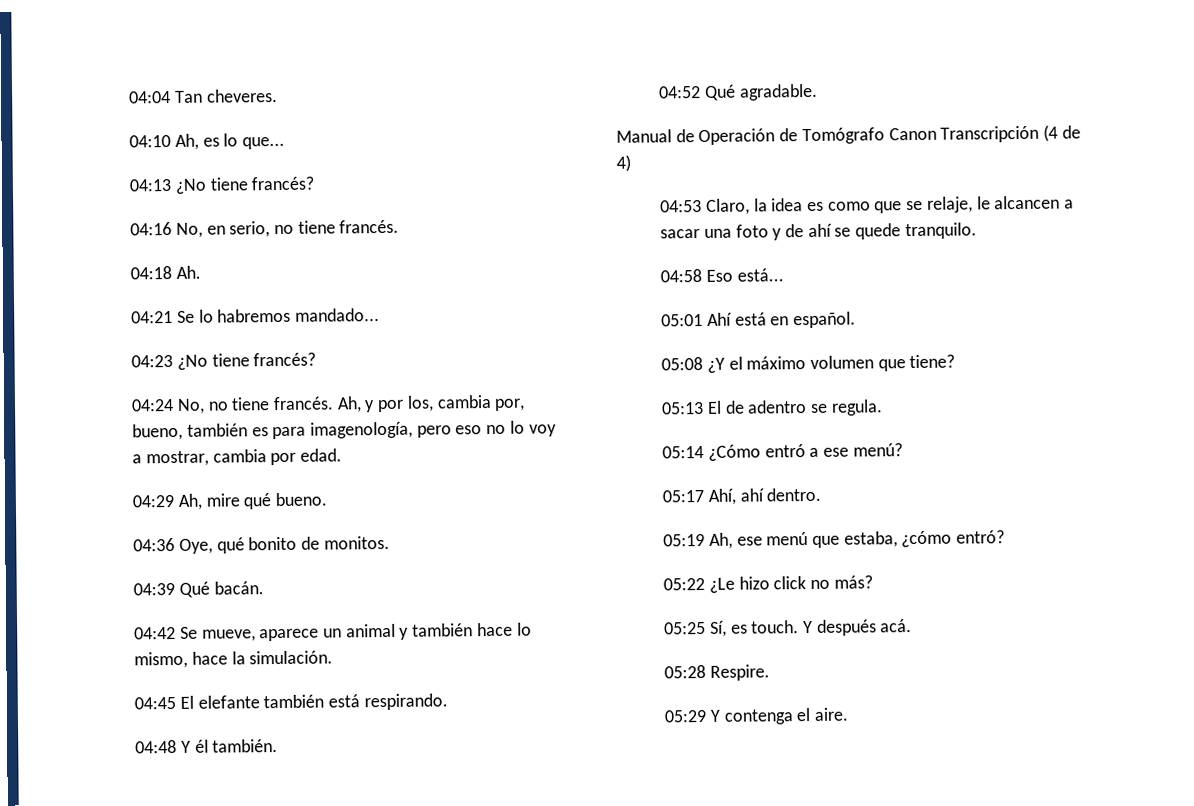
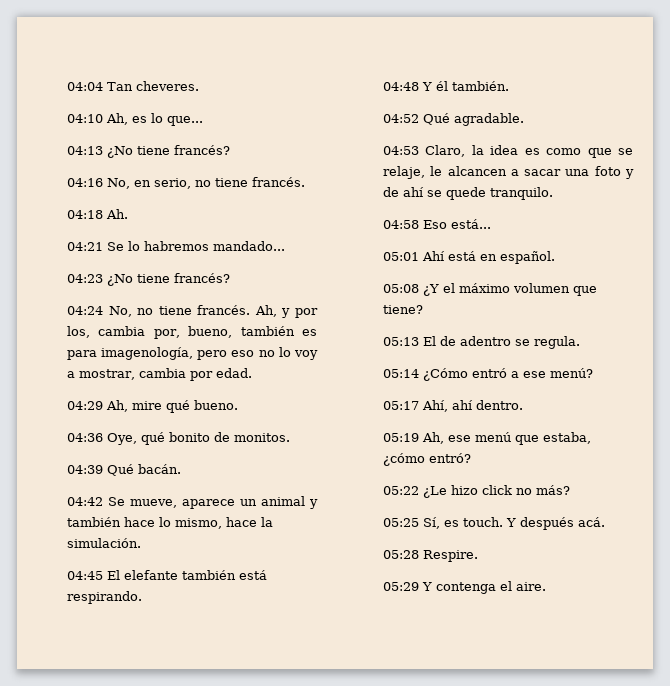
[616,124,1081,146] [616,154,631,172] // Manual de Operación de Tomógrafo Canon Transcripción (4 de 4) -> (524, 119) none

